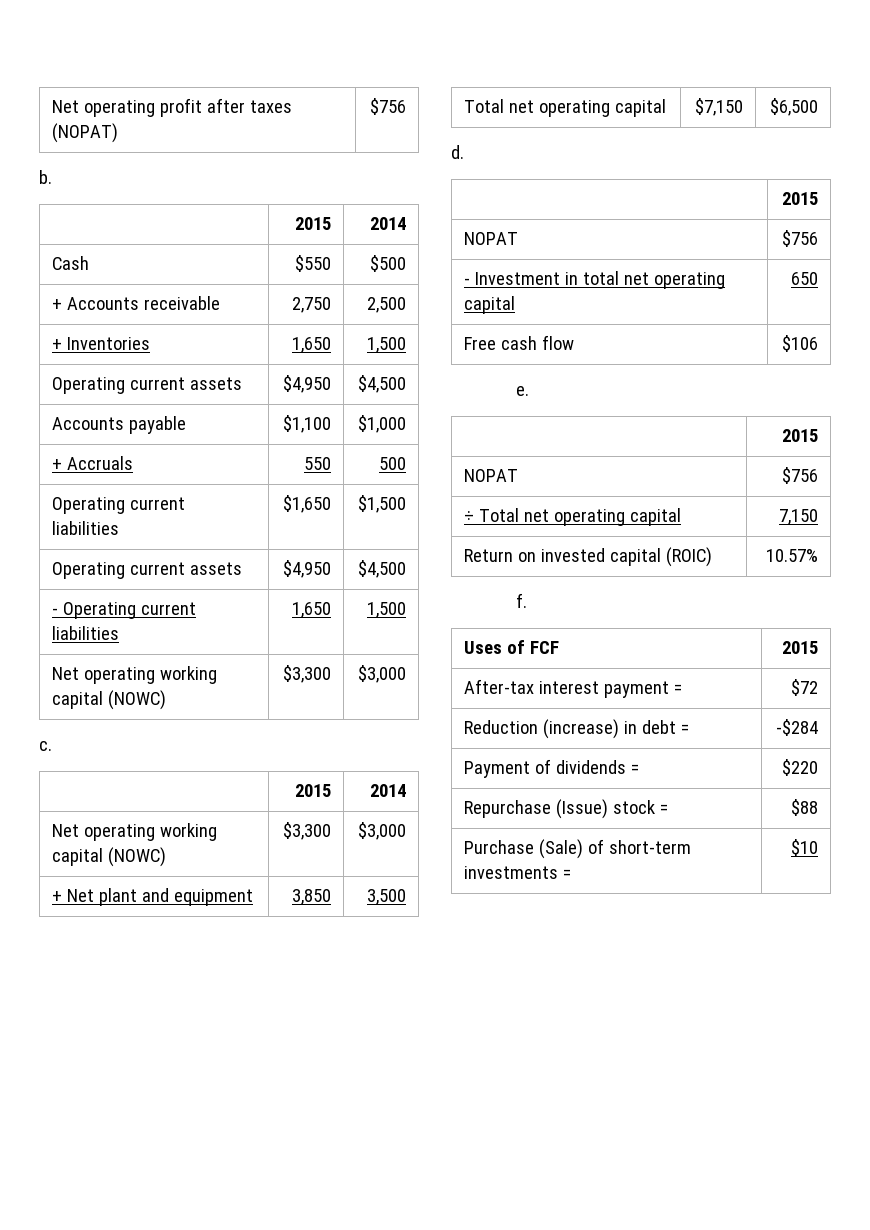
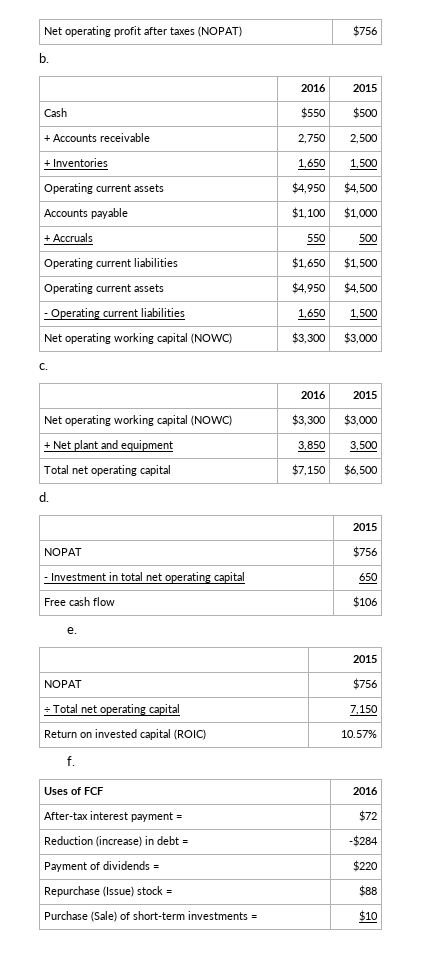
[295,217,332,230] [370,217,407,230] | 2015 | 2014 -> [300,84,326,92] [352,84,377,92] | 2016 | 2015
[295,784,332,797] [370,784,407,797] | 2015 | 2014 -> [300,391,326,399] [352,391,377,399] | 2016 | 2015
[782,641,819,654] 2015 -> [352,787,378,795] 2016

